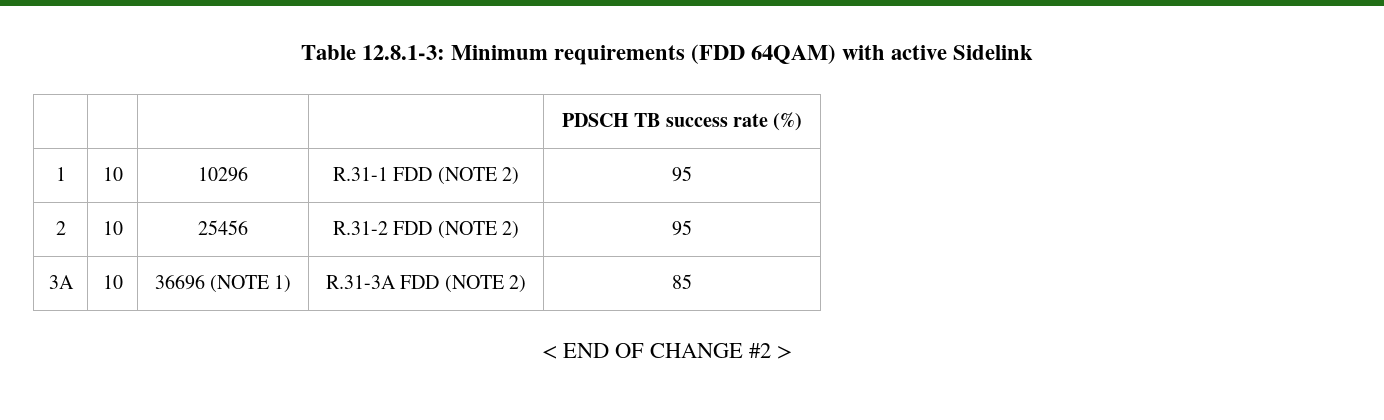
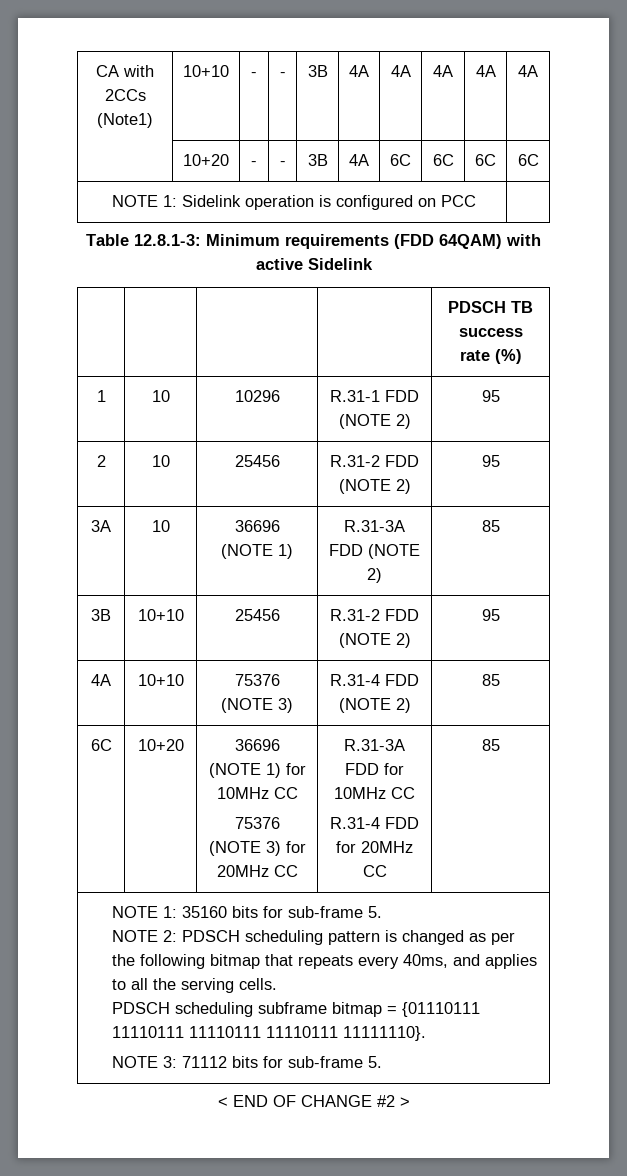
(300, 52) none -> [96,65,154,77] [104,89,146,101] [97,113,153,128] [183,65,229,77] [251,72,257,77] [279,72,286,77] [307,65,328,77] [349,65,369,77] [390,65,411,77] [433,65,453,77] [475,65,496,77] [518,65,538,77] [183,154,229,166] [251,161,257,166] [279,161,286,166] [307,154,328,166] [349,154,369,166] [390,154,411,166] [432,154,454,166] [475,154,496,166] [517,154,539,166] [112,195,477,210] CA with 2CCs (Note1) | 10+10 | - | - | 3B | 4A | 4A | 4A | 4A | 4A // | 10+20 | - | - | 3B | 4A | 6C | 6C | 6C | 6C // NOTE 1: Sidelink operation is configured on PCC | //
(692, 281) none -> [91,609,111,621] [137,609,184,621] [234,609,280,621] [330,609,419,621] [338,633,411,648] [481,609,500,621] [91,674,111,686] [137,674,184,686] [234,674,280,686] [221,698,293,713] [330,674,419,686] [338,698,411,713] [481,674,500,686] [90,739,112,751] [137,739,184,751] [234,739,280,751] [208,763,306,778] [216,787,298,799] [234,817,280,829] [208,841,306,856] [216,865,298,877] [344,739,405,751] [345,763,404,775] [334,787,415,799] [330,817,419,829] [336,841,413,853] [362,865,387,877] [481,739,500,751] [112,906,383,918] [112,930,516,945] [112,954,538,969] [112,978,278,993] [112,1002,481,1017] [112,1026,427,1041] [112,1056,383,1068] // 3B | 10+10 | 25456 | R.31-2 FDD (NOTE 2) | 95 // 4A | 10+10 | 75376 (NOTE 3) | R.31-4 FDD (NOTE 2) | 85 // 6C | 10+20 | 36696 (NOTE 1) for 10MHz CC // 75376 (NOTE 3) for 20MHz CC | R.31-3A FDD for 10MHz CC // R.31-4 FDD for 20MHz CC | 85 // NOTE 1: 35160 bits for sub-frame 5. // NOTE 2: PDSCH scheduling pattern is changed as per the following bitmap that repeats every 40ms, and applies to all the serving cells. // PDSCH scheduling subframe bitmap = {01110111 11110111 11110111 11110111 11111110}. // NOTE 3: 71112 bits for sub-frame 5.

